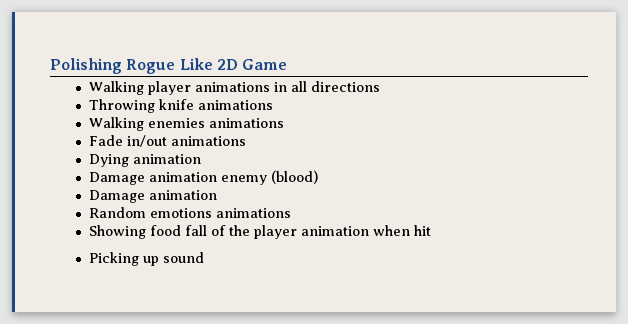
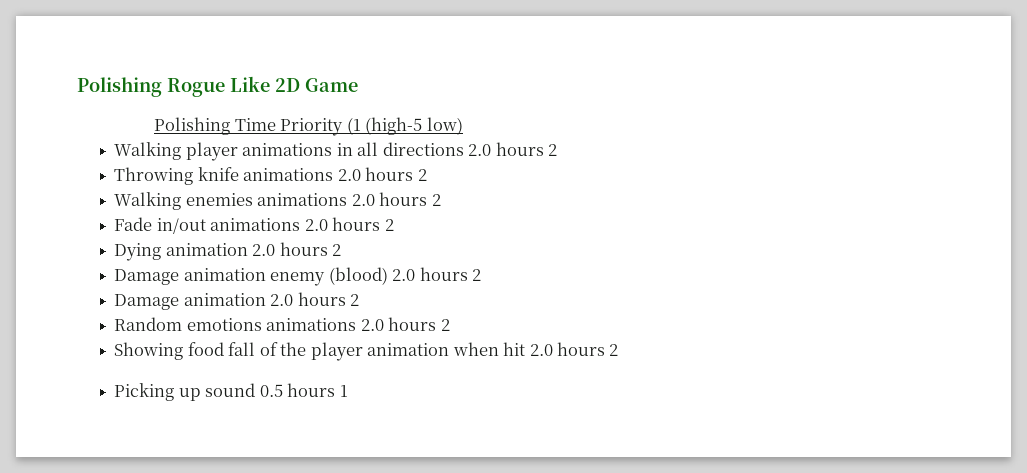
(288, 64) none -> [154,117,463,136] // Polishing Time Priority (1 (high-5 low)
(380, 86) none -> [468,142,558,156] 2.0 hours 2
(273, 105) none -> [337,167,427,181] 2.0 hours 2
(284, 123) none -> [351,192,441,206] 2.0 hours 2
(246, 141) none -> [304,217,394,231] 2.0 hours 2
(201, 159) none -> [252,242,342,256] 2.0 hours 2
[88,190,217,203] // Damage animation -> [392,267,482,281] [114,292,360,310] 2.0 hours 2 // Damage animation 2.0 hours 2
(291, 213) none -> [360,317,450,331] 2.0 hours 2
(431, 230) none -> [529,342,619,356] 2.0 hours 2
(204, 257) none -> [259,383,348,397] 0.5 hours 1

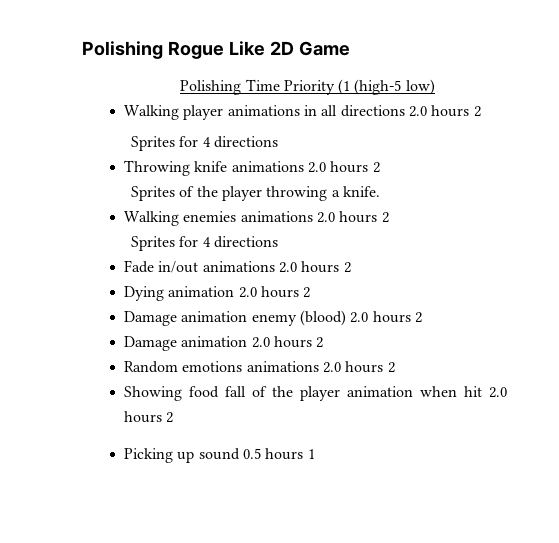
(558, 150) none -> [131,136,279,151] // Sprites for 4 directions
(427, 175) none -> [131,186,381,201] // Sprites of the player throwing a knife.
(441, 200) none -> [131,236,279,251] // Sprites for 4 directions

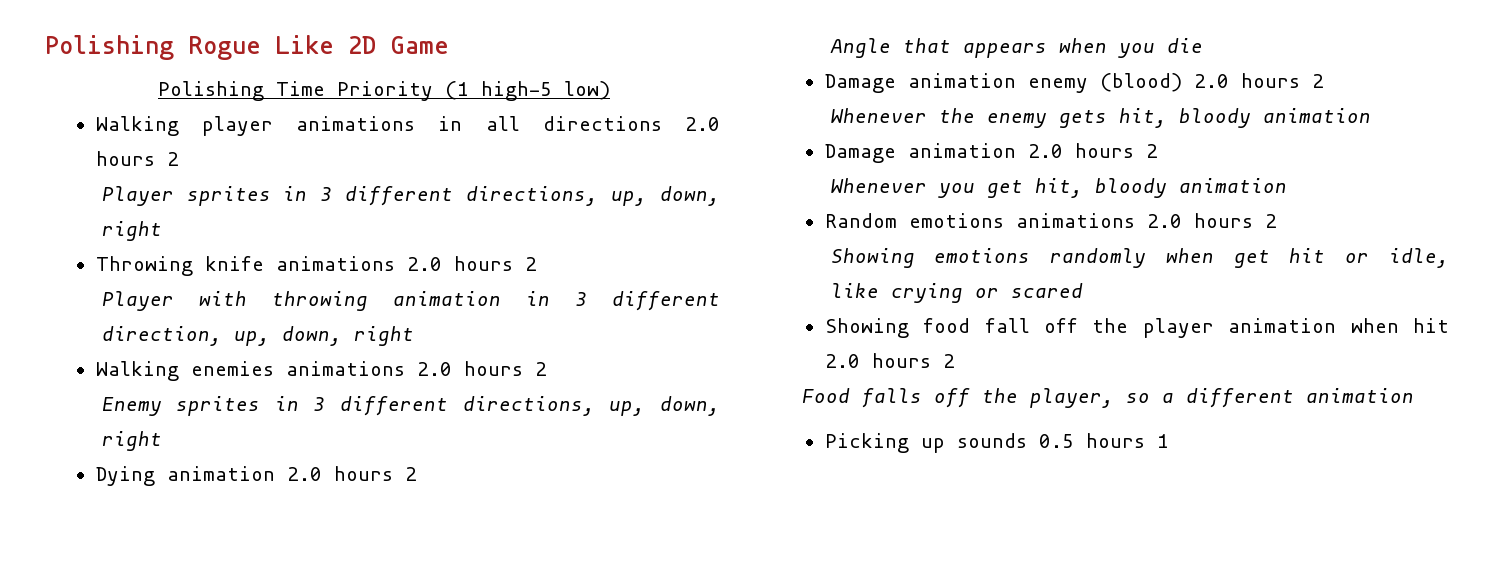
[354,79,402,95] (high-5 -> [481,81,553,101] high-5
[131,136,279,151] Sprites for 4 directions -> [101,186,720,206] [101,221,162,241] Player sprites in 3 different directions, up, down, right
[131,186,381,201] Sprites of the player throwing a knife. -> [101,291,720,311] [101,326,414,346] Player with throwing animation in 3 different direction, up, down, right
[131,236,279,251] [124,260,351,273] Sprites for 4 directions // Fade in/out animations 2.0 hours 2 -> [101,396,721,416] [101,431,162,451] Enemy sprites in 3 different directions, up, down, right
(311, 292) none -> [829,38,1203,58] // Angle that appears when you die
(423, 317) none -> [830,108,1371,128] // Whenever the enemy gets hit, bloody animation
(324, 342) none -> [830,178,1287,198] // Whenever you get hit, bloody animation
(395, 367) none -> [830,248,1449,268] [830,283,1083,303] // Showing emotions randomly when get hit or idle, like crying or scared
[252,386,268,397] of -> [1044,318,1079,333] off
(174, 417) none -> [802,388,1415,408] // Food falls off the player, so a different animation
[198,448,240,460] sound -> [956,433,1027,448] sounds

